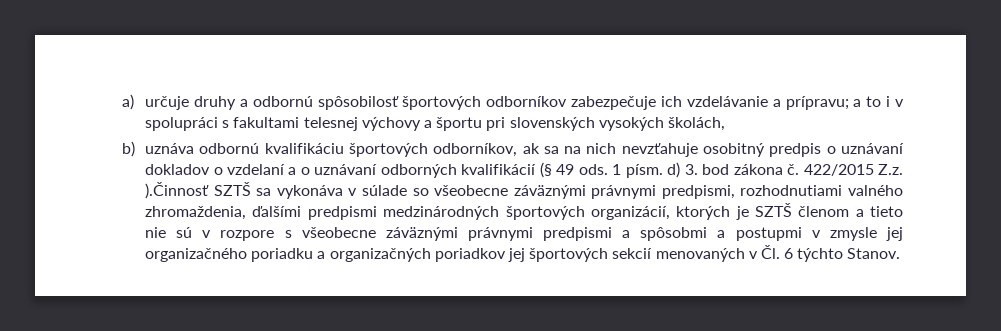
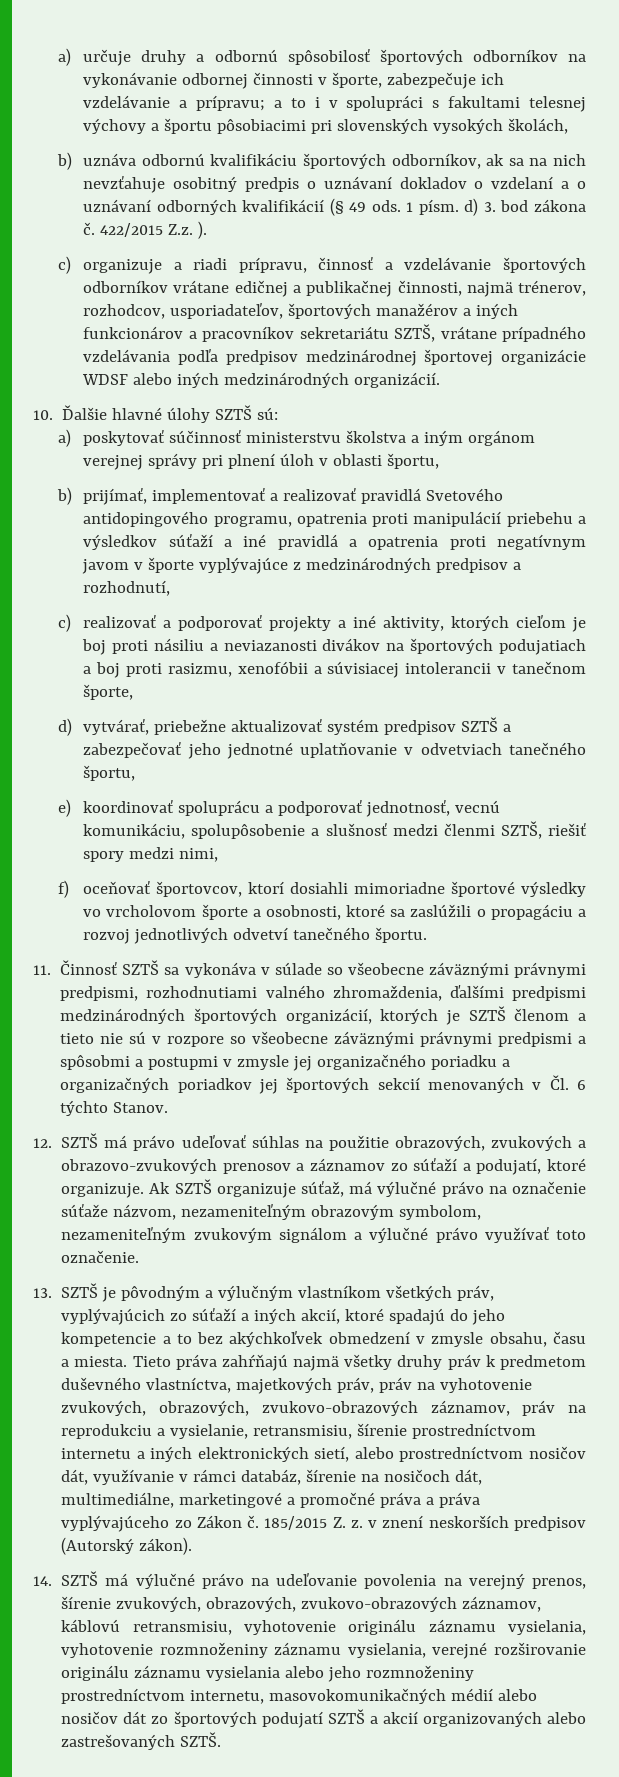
(568, 101) none -> [568,54,586,62] [83,72,383,89] na vykonávanie odbornej činnosti v športe,
(483, 124) none -> [217,119,307,134] pôsobiacimi
[145,182,210,199] ).Činnosť -> [198,221,208,239] [58,256,586,274] [83,280,586,297] [83,302,519,319] [83,324,586,342] [83,348,586,366] [82,372,441,388] [33,405,279,423] [58,429,536,447] [83,453,440,470] [57,487,504,505] [83,511,586,527] [83,533,586,550] [82,557,522,574] [83,580,171,596] [58,614,586,632] [82,638,586,655] [83,661,586,678] [83,684,134,700] [58,717,512,736] [83,741,586,759] [83,765,136,781] [58,799,501,817] [83,821,587,839] [83,847,219,862] [58,880,586,898] [83,904,587,920] [83,927,428,944] [33,960,119,975] ). // c) organizuje a riadi prípravu, činnosť a vzdelávanie športových odborníkov vrátane edičnej a publikačnej činnosti, najmä trénerov, rozhodcov, usporiadateľov, športových manažérov a iných funkcionárov a pracovníkov sekretariátu SZTŠ, vrátane prípadného vzdelávania podľa predpisov medzinárodnej športovej organizácie WDSF alebo iných medzinárodných organizácií. // 10. Ďalšie hlavné úlohy SZTŠ sú: // a) poskytovať súčinnosť ministerstvu školstva a iným orgánom verejnej správy pri plnení úloh v oblasti športu, // b) prijímať, implementovať a realizovať pravidlá Svetového antidopingového programu, opatrenia proti manipulácií priebehu a výsledkov súťaží a iné pravidlá a opatrenia proti negatívnym javom v športe vyplývajúce z medzinárodných predpisov a rozhodnutí, // c) realizovať a podporovať projekty a iné aktivity, ktorých cieľom je boj proti násiliu a neviazanosti divákov na športových podujatiach a boj proti rasizmu, xenofóbii a súvisiacej intolerancii v tanečnom športe, // d) vytvárať, priebežne aktualizovať systém predpisov SZTŠ a zabezpečovať jeho jednotné uplatňovanie v odvetviach tanečného športu, // e) koordinovať spoluprácu a podporovať jednotnosť, vecnú komunikáciu, spolupôsobenie a slušnosť medzi členmi SZTŠ, riešiť spory medzi nimi, // f) oceňovať športovcov, ktorí dosiahli mimoriadne športové výsledky vo vrcholovom športe a osobnosti, ktoré sa zaslúžili o propagáciu a rozvoj jednotlivých odvetví tanečného športu. // 11. Činnosť
[284,230,292,238] s -> [230,1036,247,1044] so
(901, 253) none -> [33,1133,586,1151] [61,1157,586,1175] [61,1179,586,1198] [61,1203,482,1220] [61,1226,586,1243] [61,1250,140,1263] [33,1283,495,1302] [61,1307,506,1325] [61,1330,586,1347] [61,1354,586,1371] [61,1377,533,1394] [61,1400,586,1416] [61,1423,537,1439] [61,1446,586,1462] [61,1469,483,1485] [61,1492,481,1508] [61,1515,586,1532] [61,1537,193,1555] [33,1571,587,1590] [61,1596,542,1612] [61,1619,586,1635] [61,1642,586,1659] [61,1665,475,1682] [61,1688,538,1704] [61,1709,586,1728] [61,1732,222,1750] // 12. SZTŠ má právo udeľovať súhlas na použitie obrazových, zvukových a obrazovo-zvukových prenosov a záznamov zo súťaží a podujatí, ktoré organizuje. Ak SZTŠ organizuje súťaž, má výlučné právo na označenie súťaže názvom, nezameniteľným obrazovým symbolom, nezameniteľným zvukovým signálom a výlučné právo využívať toto označenie. // 13. SZTŠ je pôvodným a výlučným vlastníkom všetkých práv, vyplývajúcich zo súťaží a iných akcií, ktoré spadajú do jeho kompetencie a to bez akýchkoľvek obmedzení v zmysle obsahu, času a miesta. Tieto práva zahŕňajú najmä všetky druhy práv k predmetom duševného vlastníctva, majetkových práv, práv na vyhotovenie zvukových, obrazových, zvukovo-obrazových záznamov, práv na reprodukciu a vysielanie, retransmisiu, šírenie prostredníctvom internetu a iných elektronických sietí, alebo prostredníctvom nosičov dát, využívanie v rámci databáz, šírenie na nosičoch dát, multimediálne, marketingové a promočné práva a práva vyplývajúceho zo Zákon č. 185/2015 Z. z. v znení neskorších predpisov (Autorský zákon). // 14. SZTŠ má výlučné právo na udeľovanie povolenia na verejný prenos, šírenie zvukových, obrazových, zvukovo-obrazových záznamov, káblovú retransmisiu, vyhotovenie originálu záznamu vysielania, vyhotovenie rozmnoženiny záznamu vysielania, verejné rozširovanie originálu záznamu vysielania alebo jeho rozmnoženiny prostredníctvom internetu, masovokomunikačných médií alebo nosičov dát zo športových podujatí SZTŠ a akcií organizovaných alebo zastrešovaných SZTŠ.

